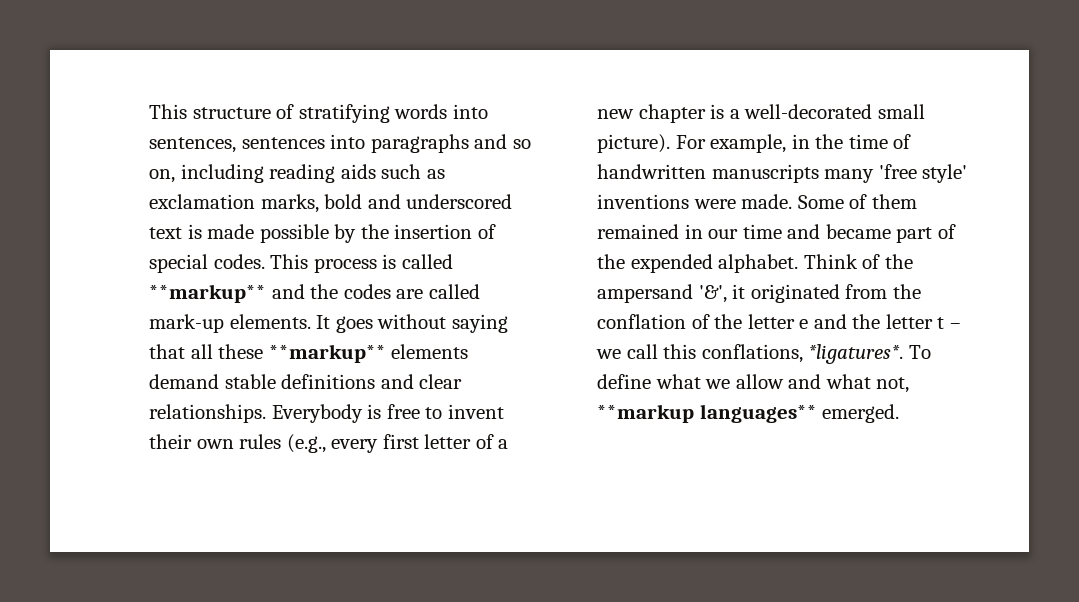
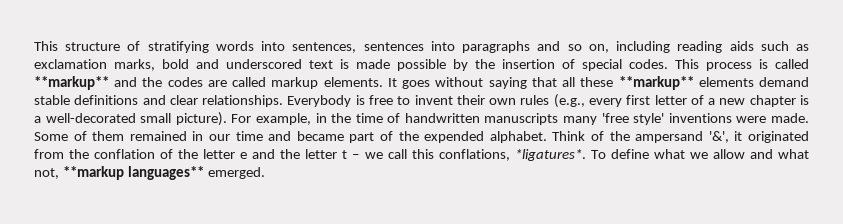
[149,314,224,333] mark-up -> [271,77,319,89] markup

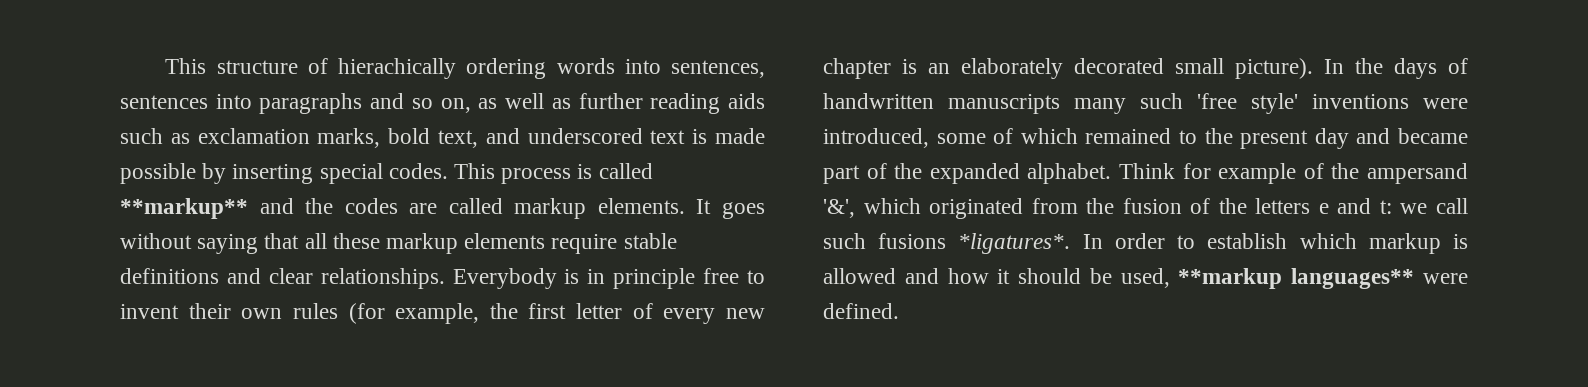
[147,41,209,53] stratifying -> [338,58,547,79] hierachically ordering
[616,41,671,53] including -> [478,93,643,109] as well as further
(189, 64) none -> [438,130,478,148] text,
[475,59,575,69] the insertion of -> [232,164,314,184] inserting
[618,76,810,90] **markup** elements demand -> [386,233,618,254] markup elements require
(365, 100) none -> [587,268,696,289] in principle
[553,94,622,108] (e.g., every -> [348,303,518,324] (for example, the
[708,98,716,105] a -> [663,308,716,324] every
[34,112,383,126] a well-decorated small picture). For example, in the time -> [928,58,1437,79] an elaborately decorated small picture). In the days
(598, 120) none -> [1140,93,1183,109] such
[771,113,809,123] [34,131,263,141] made. Some of them remained in our time -> [823,128,1349,149] introduced, some of which remained to the present day
[424,131,485,143] expended -> [929,163,1020,184] expanded
(586, 136) none -> [1182,163,1297,184] for example
[734,131,743,141] it -> [863,198,921,214] which
[94,149,236,159] conflation of the letter -> [1122,198,1311,214] fusion of the letters
[280,149,810,161] [34,166,265,180] the letter t – we call this conflations, *ligatures*. To define what we allow and what not, **markup languages** emerged. -> [1379,198,1468,214] [823,233,1468,254] [823,268,1468,289] [823,303,899,319] t: we call such fusions *ligatures*. In order to establish which markup is allowed and how it should be used, **markup languages** were defined.

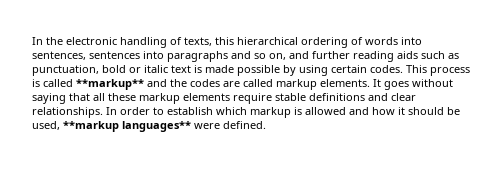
[165,58,547,79] This structure of hierachically ordering -> [32,37,363,48] In the electronic handling of texts, this hierarchical ordering of
[478,93,571,109] as well as -> [289,51,309,59] and
[197,128,643,148] exclamation marks, bold text, and underscored -> [32,65,168,76] punctuation, bold or italic
[232,163,383,184] inserting special -> [299,65,367,76] using certain
[452,268,766,289] [120,303,765,324] [823,58,1468,79] [823,93,1468,114] [823,128,1468,149] [823,163,1468,184] [823,198,1468,219] [823,233,1071,254] Everybody is in principle free to invent their own rules (for example, the first letter of every new chapter is an elaborately decorated small picture). In the days of handwritten manuscripts many such 'free style' inventions were introduced, some of which remained to the present day and became part of the expanded alphabet. Think for example of the ampersand '&', which originated from the fusion of the letters e and t: we call such fusions *ligatures*. -> (103, 112) none

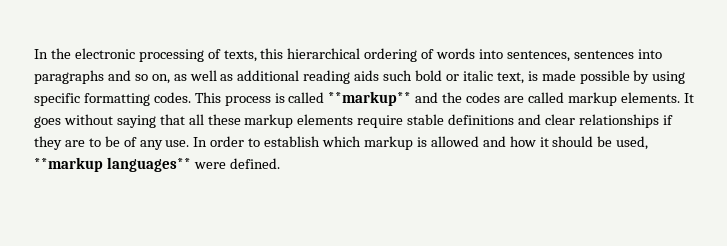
[120,37,167,48] handling -> [138,49,204,62] processing
[289,51,350,59] and further -> [173,70,300,81] as well as additional
[448,53,459,59] [32,65,99,76] as punctuation, -> (413, 75) none
[171,65,191,73] text -> [496,72,524,84] text,
[331,65,367,73] certain -> [34,93,150,106] specific formatting
[32,107,103,118] relationships. -> [578,114,673,128] [34,136,190,150] relationships if they are to be of any use.

